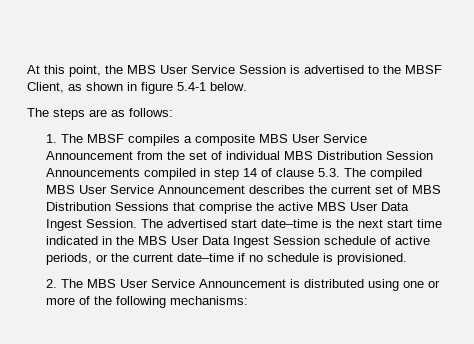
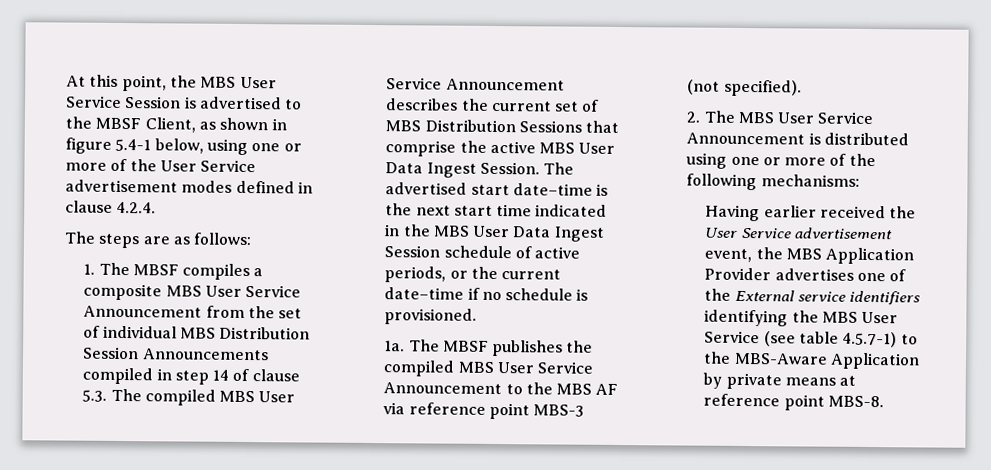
[210,82,247,91] below. -> [154,138,302,156] [65,158,257,173] [65,179,313,194] [65,200,157,214] below, using one or more of the User Service advertisement modes defined in clause 4.2.4.
(407, 259) none -> [384,339,594,357] [383,360,594,377] [383,382,619,395] [383,402,585,420] [687,79,802,97] // 1a. The MBSF publishes the compiled MBS User Service Announcement to the MBS AF via reference point MBS-3 (not specified).
(248, 300) none -> [705,204,917,222] [704,227,894,240] [704,247,915,265] [704,267,907,282] [704,288,922,306] [704,309,899,327] [704,330,918,348] [703,351,921,370] [703,372,857,390] [703,393,885,411] // Having earlier received the User Service advertisement event, the MBS Application Provider advertises one of the External service identifiers identifying the MBS User Service (see table 4.5.7-1) to the MBS-Aware Application by private means at reference point MBS-8.

